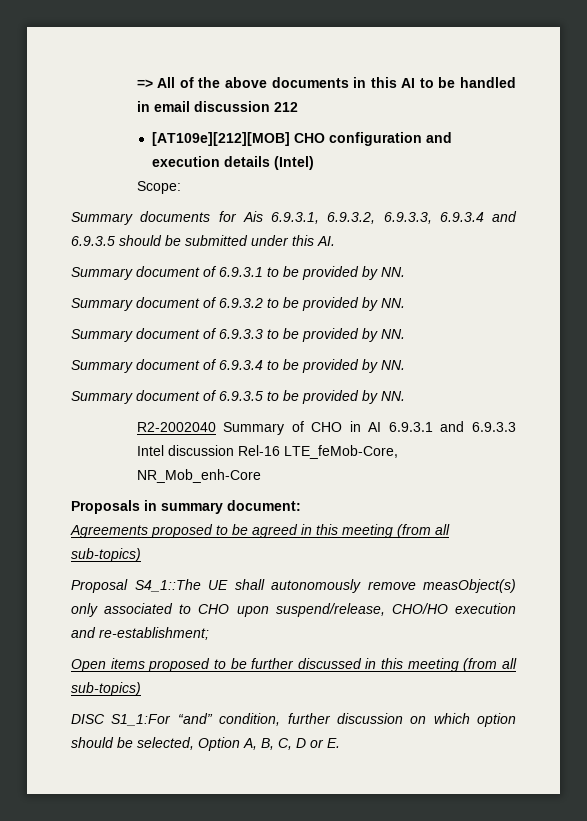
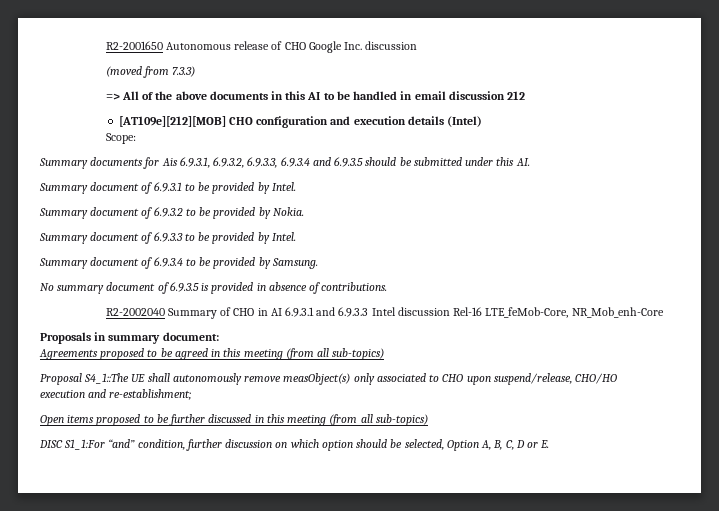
(136, 83) none -> [105,41,418,53] [105,66,196,78] R2-2001650 Autonomous release of CHO Google Inc. discussion // (moved from 7.3.3) //
[381,267,405,277] NN. -> [271,182,296,191] Intel.
[381,298,405,308] NN. -> [272,207,304,216] Nokia.
[381,329,405,339] NN. -> [271,232,296,241] Intel.
[381,360,405,370] [71,390,405,404] NN. // Summary document of 6.9.3.5 to be provided by NN. -> [271,258,318,269] [40,282,388,294] Samsung. // No summary document of 6.9.3.5 is provided in absence of contributions.

